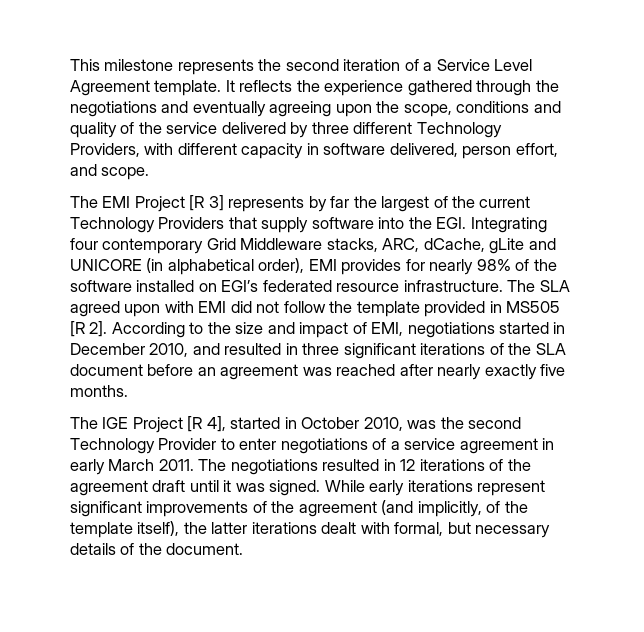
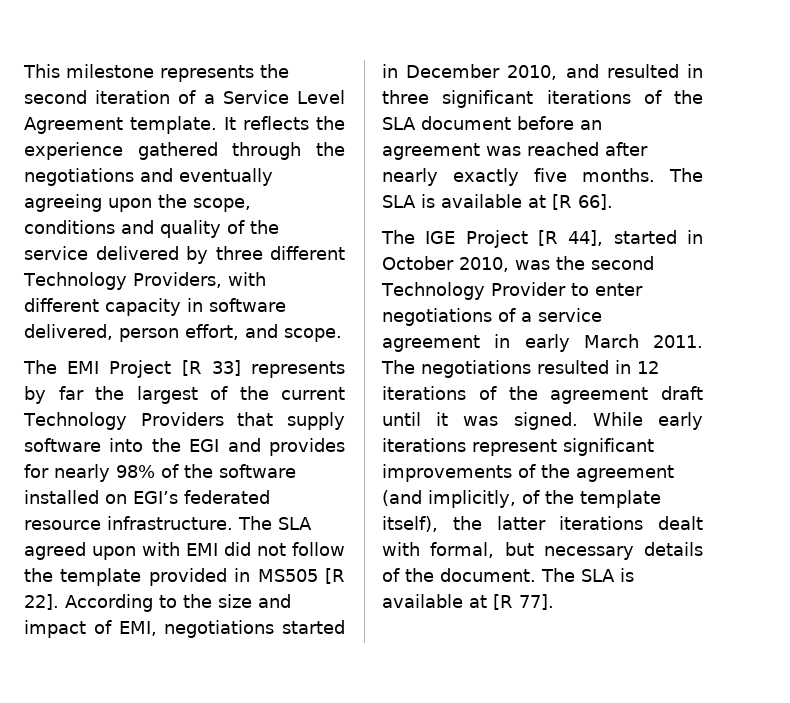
[208,195,224,211] 3] -> [211,360,241,376] 33]
[436,217,547,233] [70,238,556,254] [70,258,337,275] EGI. Integrating four contemporary Grid Middleware stacks, ARC, dCache, gLite and UNICORE (in alphabetical order), EMI -> [189,438,261,452] EGI and
[89,321,108,337] 2]. -> [24,594,59,610] 22].
(128, 391) none -> [669,168,703,182] [382,194,613,210] The SLA is available at [R 66].
[206,416,226,432] 4], -> [568,230,604,246] 44],
(244, 549) none -> [541,568,634,582] [382,594,554,610] The SLA is available at [R 77].

